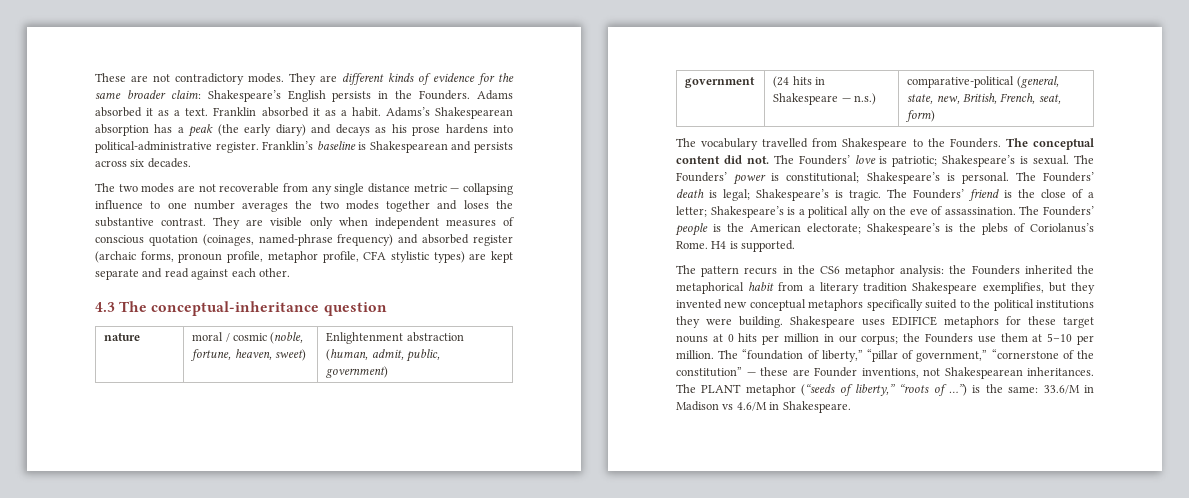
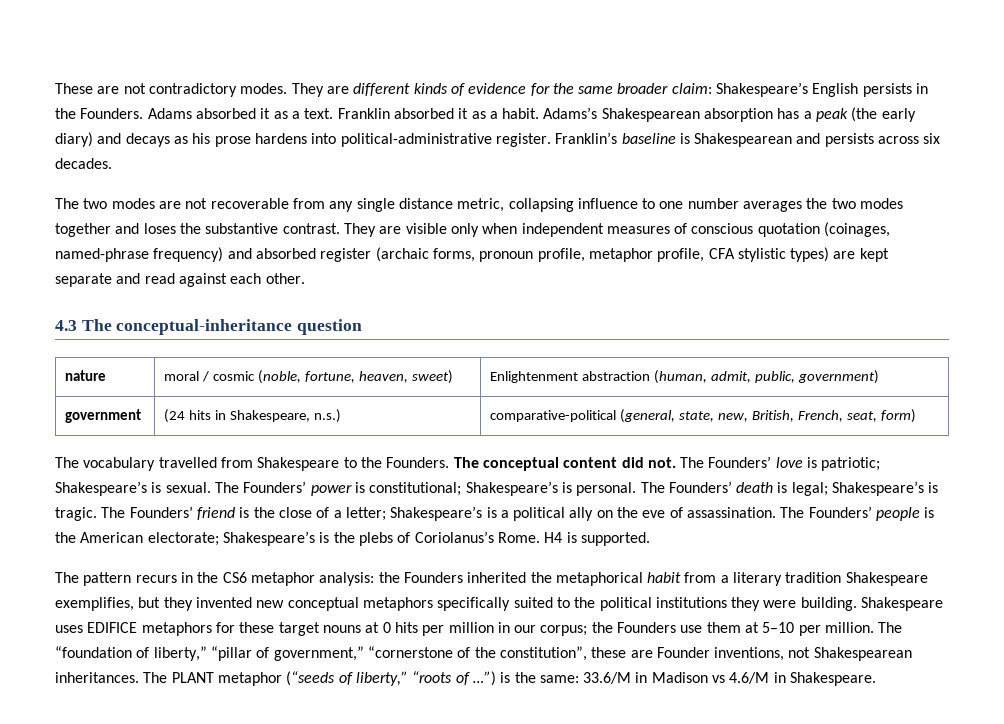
[413,184,460,192] metric — -> [457,198,505,212] metric,
[773,93,851,105] Shakespeare — -> [229,410,310,422] Shakespeare,
[676,367,756,377] constitution” — -> [499,646,587,661] constitution”,

